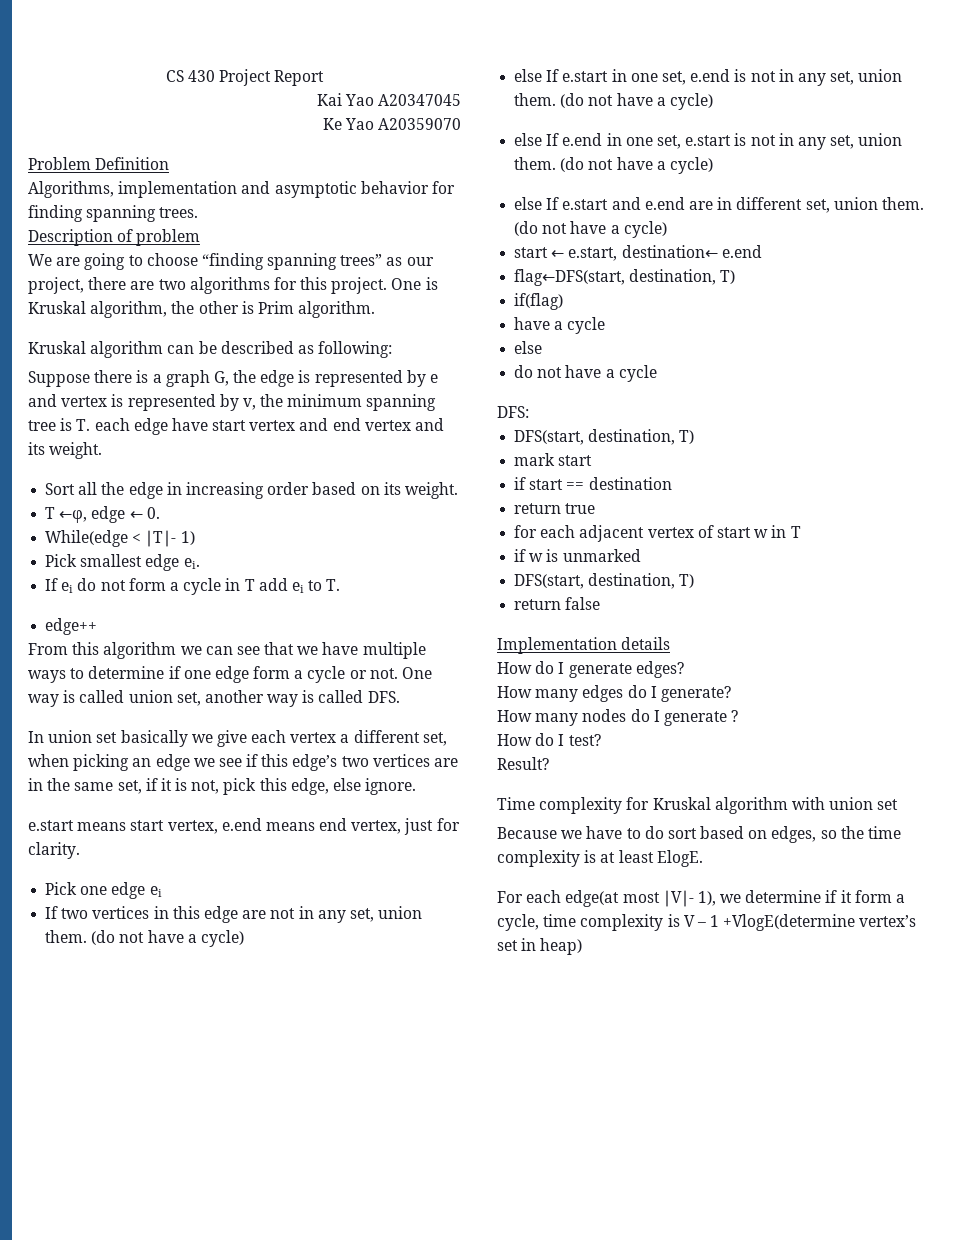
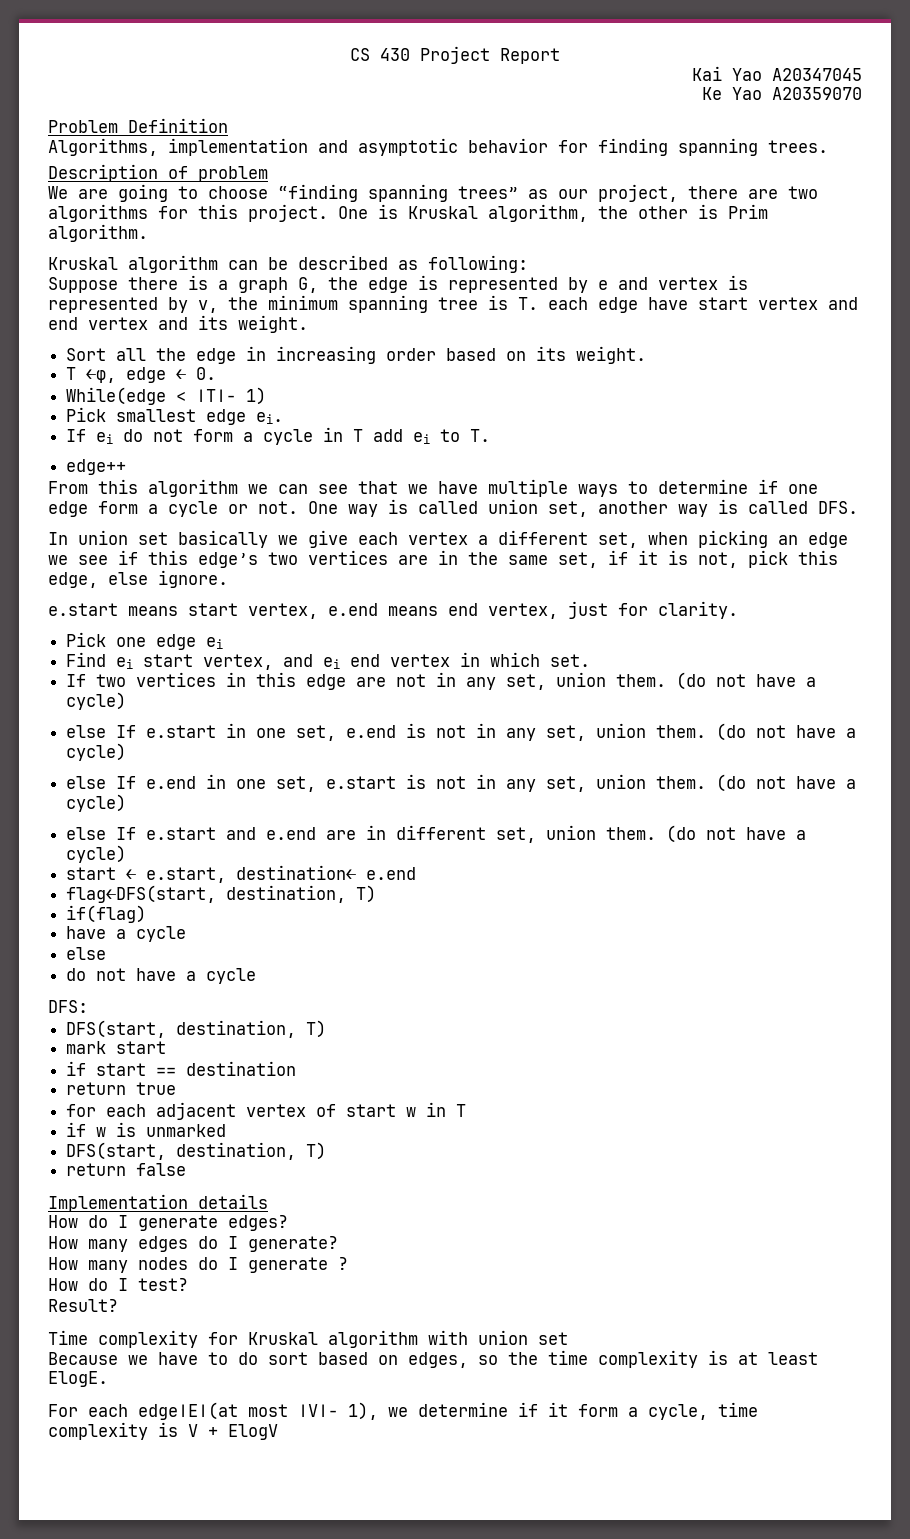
(162, 891) none -> [66,652,591,670] // Find ei start vertex, and ei end vertex in which set.
[565,890,620,907] edge(at -> [138,1402,238,1420] edge∣E∣(at
[696,914,917,931] [497,938,583,955] – 1 +VlogE(determine vertex’s set in heap) -> [208,1424,278,1440] + ElogV

